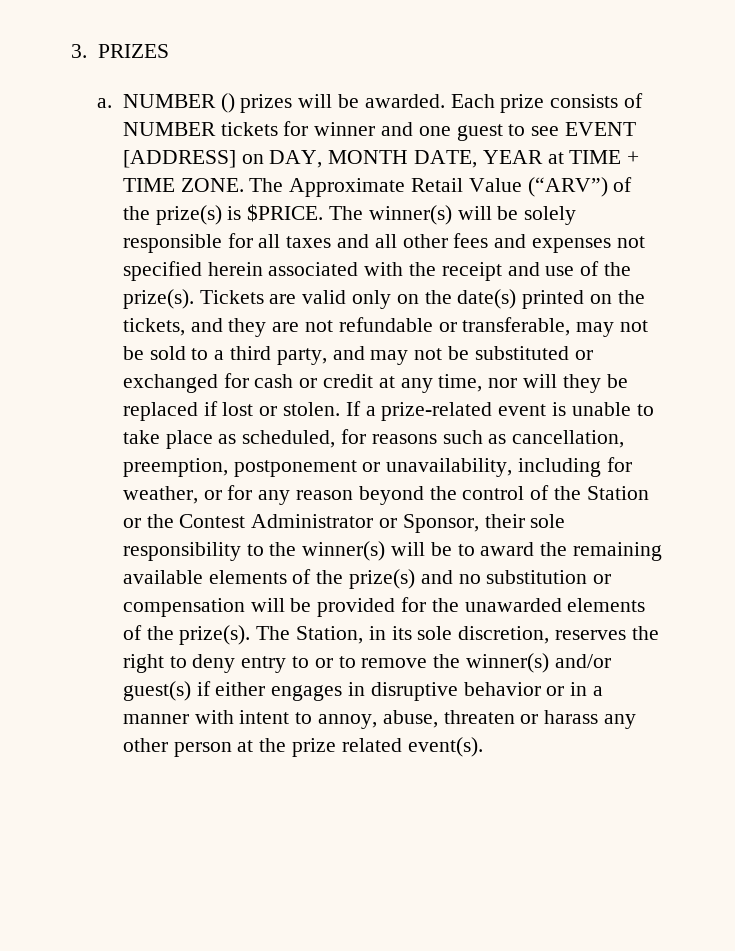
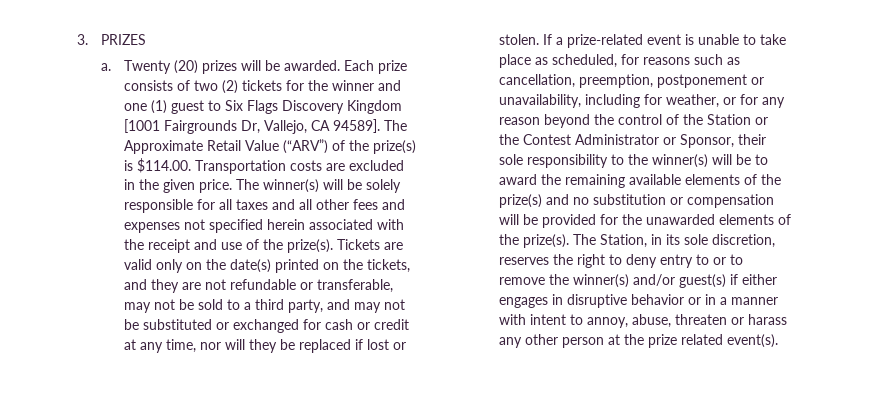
[122,93,235,113] NUMBER () -> [124,60,199,74] Twenty (20)
[122,122,216,136] NUMBER -> [194,80,239,94] two (2)
(309, 128) none -> [308,80,329,91] the
(451, 131) none -> [151,100,168,114] (1)
[531,122,637,136] [122,150,640,168] [122,178,244,192] see EVENT [ADDRESS] on DAY, MONTH DATE, YEAR at TIME + TIME ZONE. -> [225,100,403,114] [124,119,381,134] Six Flags Discovery Kingdom [1001 Fairgrounds Dr, Vallejo, CA 94589].
[247,204,324,222] $PRICE. -> [137,158,405,174] [124,179,233,193] $114.00. Transportation costs are excluded in the given price.

